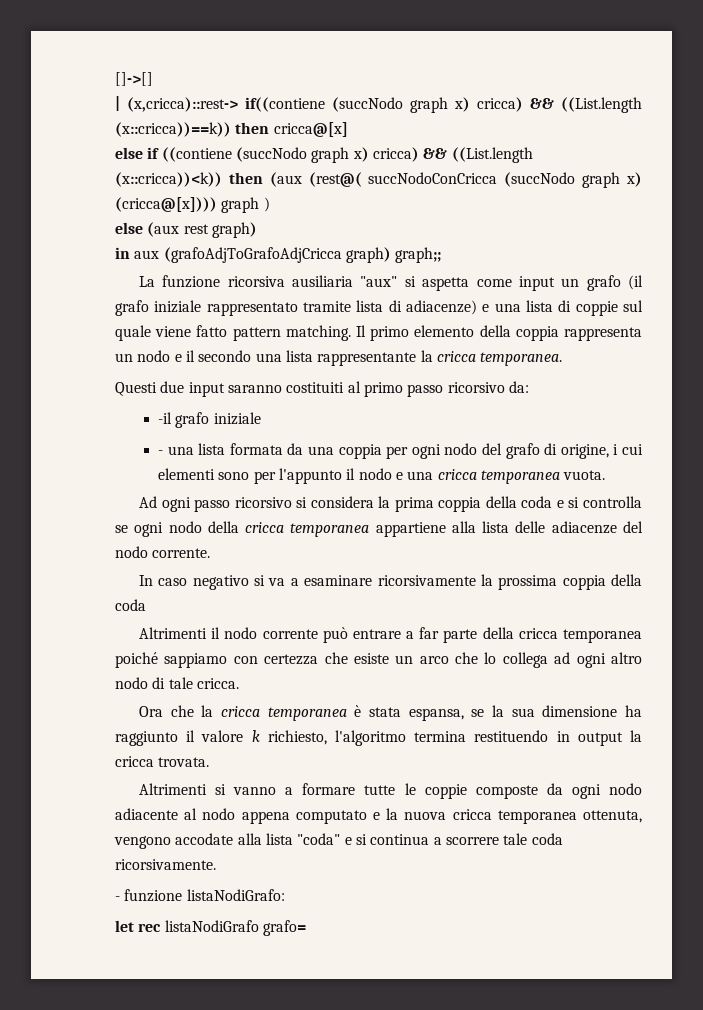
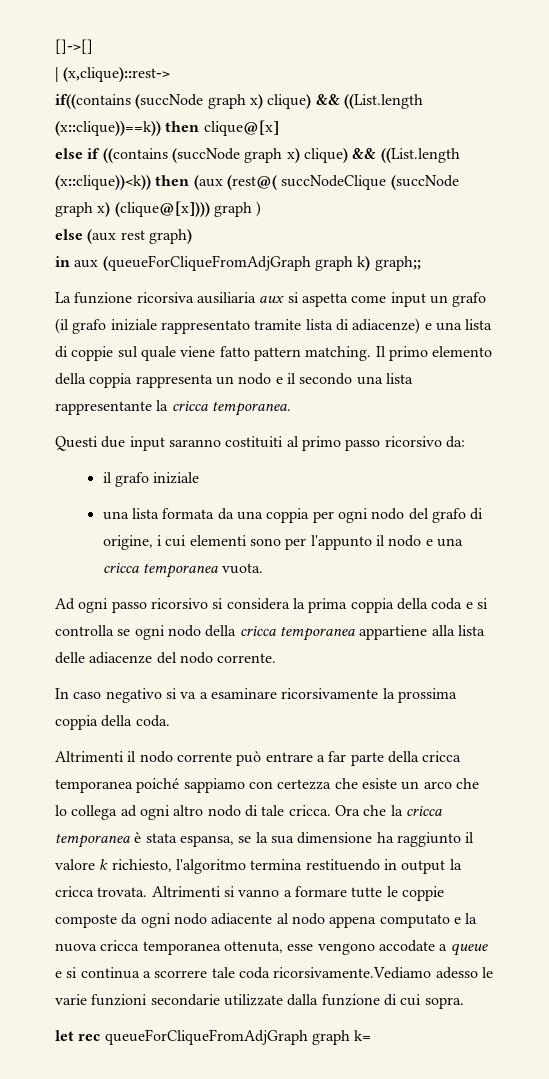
[127,97,642,113] [115,122,348,137] (x,cricca)::rest-> if((contiene (succNodo graph x) cricca) && ((List.length (x::cricca))==k)) then cricca@[x] -> [63,67,171,82] [55,94,423,109] [55,120,279,136] (x,clique)::rest-> // if((contains (succNode graph x) clique) && ((List.length (x::clique))==k)) then clique@[x]
[161,147,533,163] [115,172,222,187] ((contiene (succNodo graph x) cricca) && ((List.length (x::cricca))<k)) -> [102,148,460,163] [55,175,151,190] ((contains (succNode graph x) clique) && ((List.length (x::clique))<k))
[368,172,642,188] [115,197,217,212] succNodoConCricca (succNodo graph x) (cricca@[x]))) -> [281,175,459,190] [55,201,210,217] succNodeClique (succNode graph x) (clique@[x])))
[163,247,391,263] (grafoAdjToGrafoAdjCricca graph) -> [102,255,371,271] (queueForCliqueFromAdjGraph graph k)
[360,276,398,287] "aux" -> [259,296,285,303] aux
[158,412,173,424] -il -> [102,472,112,483] il
[158,450,164,455] - -> (200, 478) none
[115,599,146,611] coda -> [135,715,170,727] coda.
(239, 683) // -> (331, 810) none
(210, 762) // -> (148, 892) none
(642, 816) none -> [287,944,314,951] esse
[237,833,341,845] alla lista "coda" -> [439,943,488,956] a queue
[115,859,216,870] [115,889,285,902] ricorsivamente. // - funzione listaNodiGrafo: -> [273,967,493,979] [55,994,464,1009] ricorsivamente.Vediamo adesso le varie funzioni secondarie utilizzate dalla funzione di cui sopra.
[164,920,306,936] listaNodiGrafo grafo= -> [104,1029,372,1045] queueForCliqueFromAdjGraph graph k=

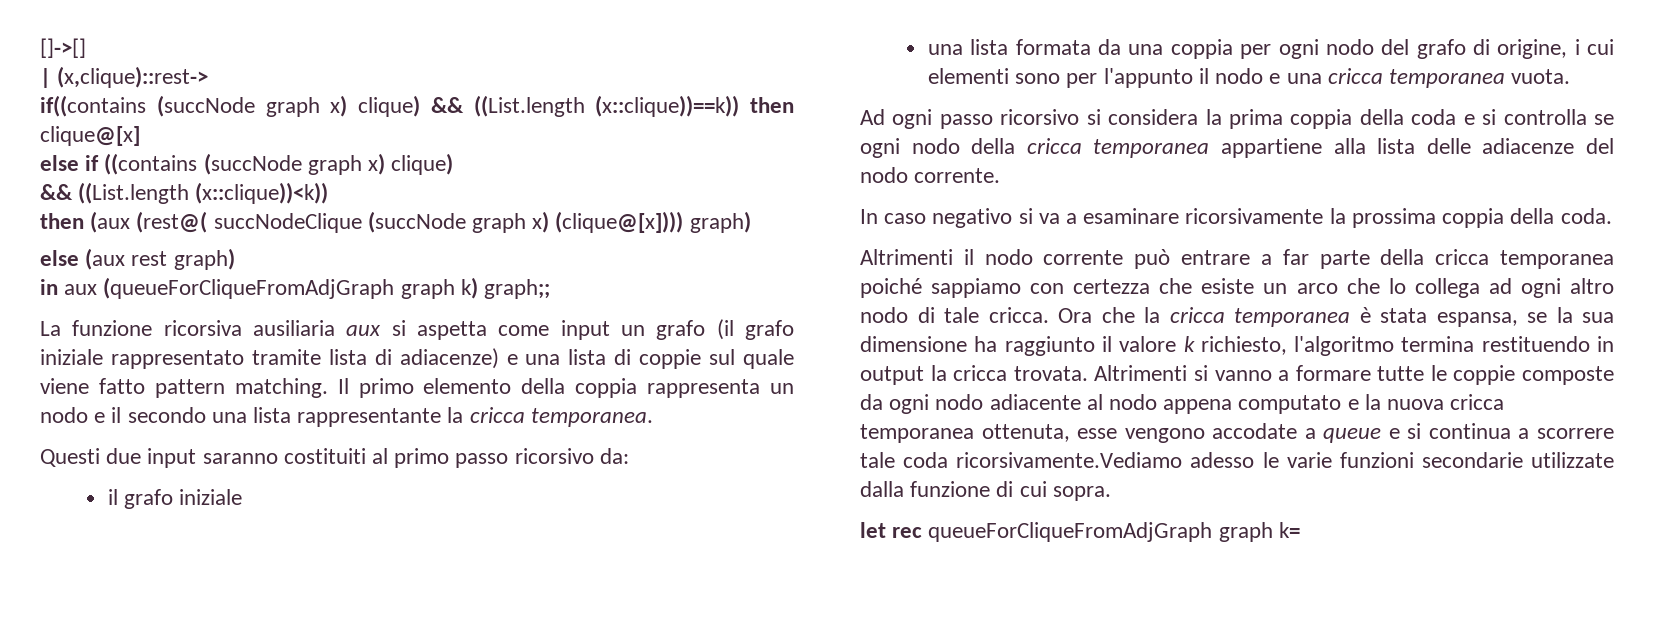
(348, 155) none -> (454, 164) //
(151, 182) none -> (329, 193) //
[213,201,262,217] graph ) -> [689,211,751,233] graph)

